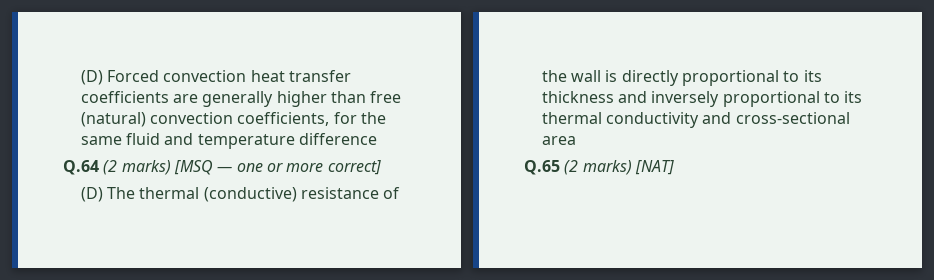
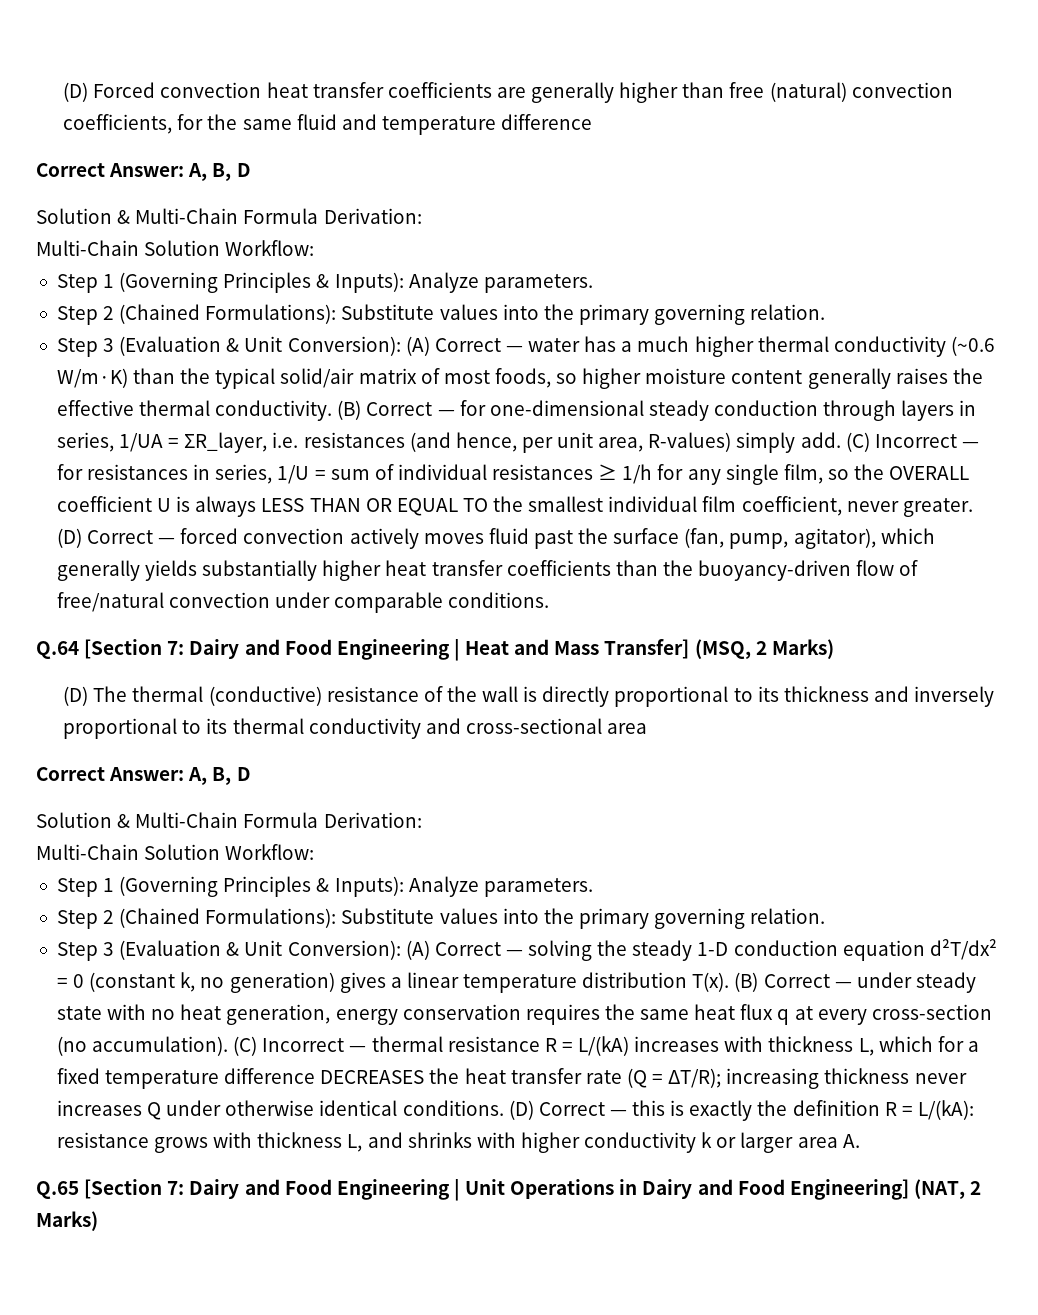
[63,160,381,175] Q.64 (2 marks) [MSQ — one or more correct] -> [36,163,251,181] [36,208,422,224] [36,240,315,256] [56,272,593,293] [56,304,826,325] [56,336,995,357] [56,368,983,389] [56,400,977,421] [56,432,979,453] [56,464,970,485] [56,496,973,517] [56,528,935,549] [56,560,919,581] [56,592,550,613] [36,639,834,661] Correct Answer: A, B, D // Solution & Multi-Chain Formula Derivation: // Multi-Chain Solution Workflow: // Step 1 (Governing Principles & Inputs): Analyze parameters. // Step 2 (Chained Formulations): Substitute values into the primary governing relation. // Step 3 (Evaluation & Unit Conversion): (A) Correct — water has a much higher thermal conductivity (~0.6 W/m·K) than the typical solid/air matrix of most foods, so higher moisture content generally raises the effective thermal conductivity. (B) Correct — for one-dimensional steady conduction through layers in series, 1/UA = ΣR_layer, i.e. resistances (and hence, per unit area, R-values) simply add. (C) Incorrect — for resistances in series, 1/U = sum of individual resistances ≥ 1/h for any single film, so the OVERALL coefficient U is always LESS THAN OR EQUAL TO the smallest individual film coefficient, never greater. (D) Correct — forced convection actively moves fluid past the surface (fan, pump, agitator), which generally yields substantially higher heat transfer coefficients than the buoyancy-driven flow of free/natural convection under comparable conditions. // Q.64 [Section 7: Dairy and Food Engineering | Heat and Mass Transfer] (MSQ, 2 Marks)
[524,160,674,175] Q.65 (2 marks) [NAT] -> [36,767,251,785] [36,812,422,828] [36,844,315,860] [56,876,593,897] [56,908,826,929] [56,939,997,961] [56,972,976,993] [56,1004,992,1025] [56,1036,979,1056] [56,1068,967,1089] [56,1100,974,1121] [56,1132,860,1153] [36,1179,982,1201] [36,1211,98,1231] Correct Answer: A, B, D // Solution & Multi-Chain Formula Derivation: // Multi-Chain Solution Workflow: // Step 1 (Governing Principles & Inputs): Analyze parameters. // Step 2 (Chained Formulations): Substitute values into the primary governing relation. // Step 3 (Evaluation & Unit Conversion): (A) Correct — solving the steady 1-D conduction equation d²T/dx² = 0 (constant k, no generation) gives a linear temperature distribution T(x). (B) Correct — under steady state with no heat generation, energy conservation requires the same heat flux q at every cross-section (no accumulation). (C) Incorrect — thermal resistance R = L/(kA) increases with thickness L, which for a fixed temperature difference DECREASES the heat transfer rate (Q = ΔT/R); increasing thickness never increases Q under otherwise identical conditions. (D) Correct — this is exactly the definition R = L/(kA): resistance grows with thickness L, and shrinks with higher conductivity k or larger area A. // Q.65 [Section 7: Dairy and Food Engineering | Unit Operations in Dairy and Food Engineering] (NAT, 2 Marks)

